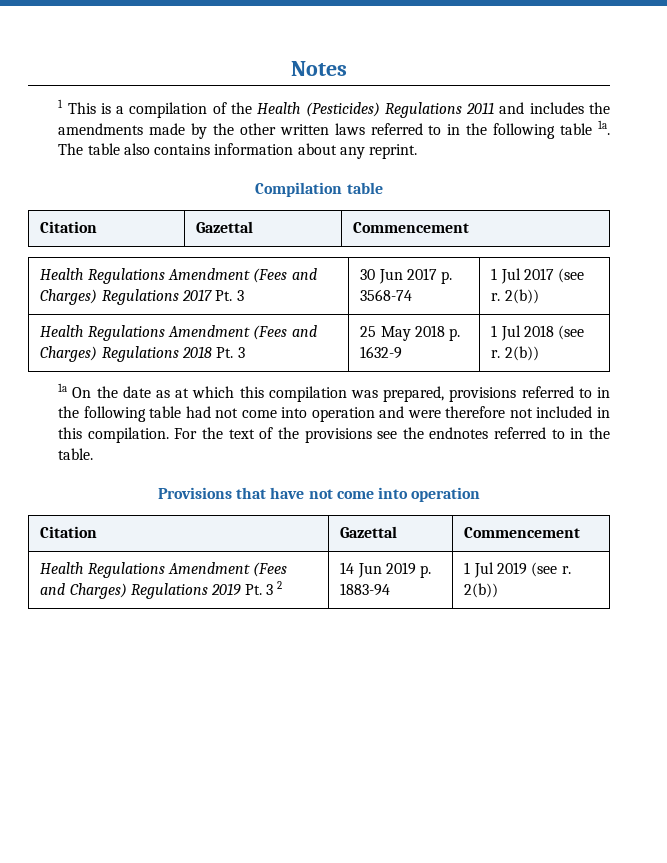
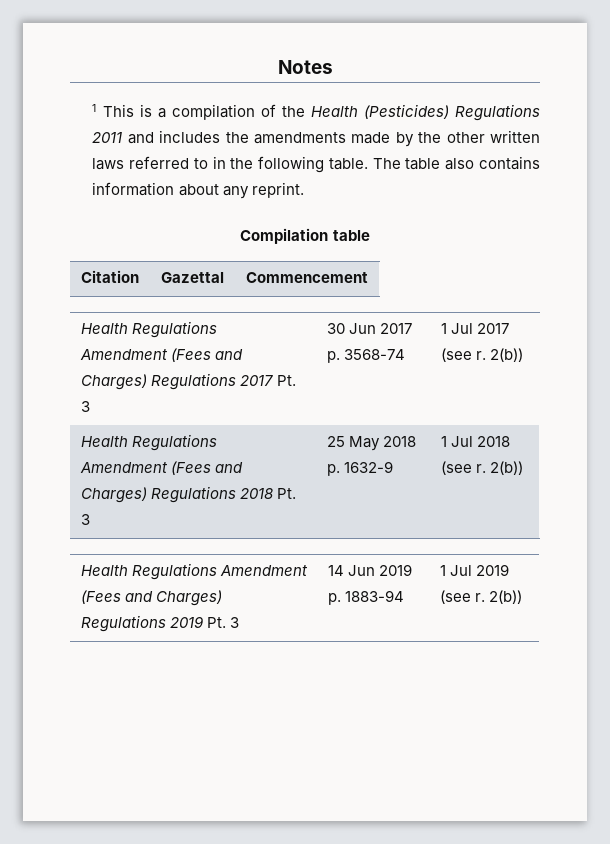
[560,120,610,135] table 1a. -> [328,158,368,170] table.
[58,383,610,402] [58,406,610,422] [58,427,611,443] [58,448,94,460] [157,487,481,502] [40,526,98,538] [340,526,398,538] [464,527,581,538] // 1a On the date as at which this compilation was prepared, provisions referred to in the following table had not come into operation and were therefore not included in this compilation. For the text of the provisions see the endnotes referred to in the table. // Provisions that have not come into operation // Citation | Gazettal | Commencement -> (523, 468) none
[277,581,283,589] 2 -> (239, 622) none

